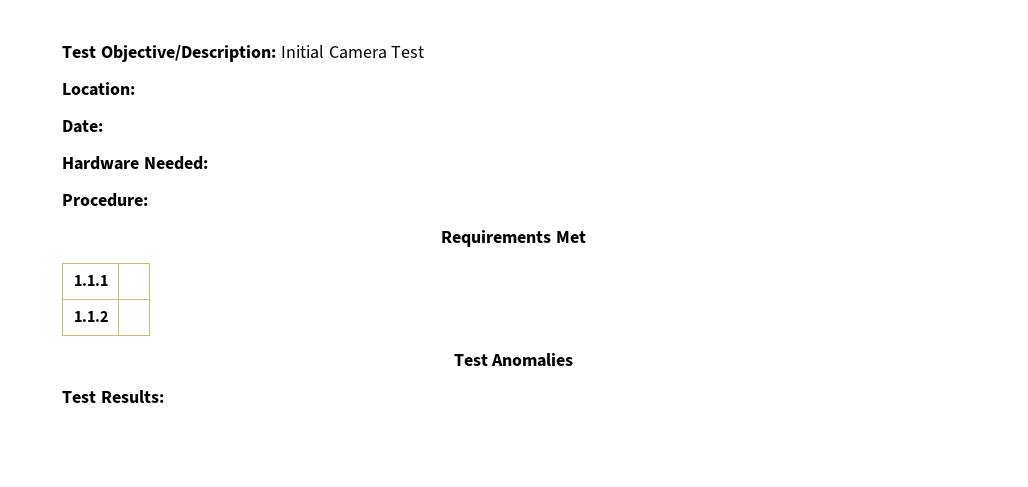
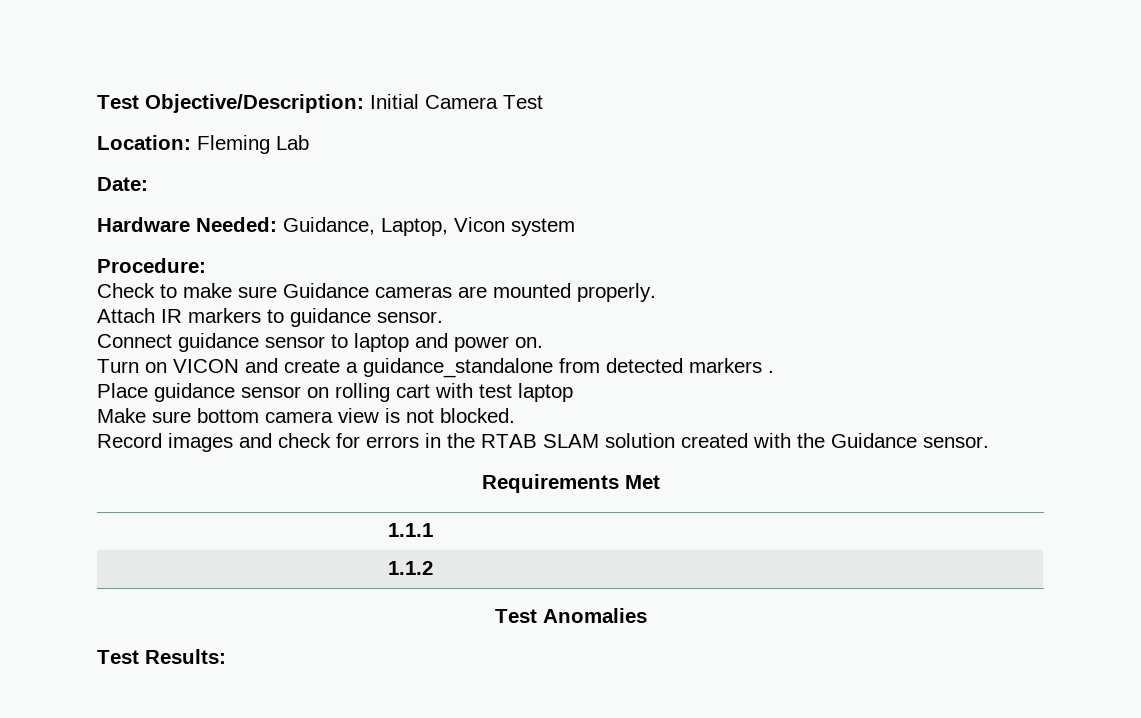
(135, 89) none -> [197,135,309,154] Fleming Lab
[62,193,148,207] // Procedure: -> [283,217,575,236] [97,258,206,273] [97,283,656,302] [97,308,443,327] [97,333,543,352] [97,358,774,378] [97,383,573,402] [97,408,515,423] [97,433,989,452] Guidance, Laptop, Vicon system // Procedure: // Check to make sure Guidance cameras are mounted properly. // Attach IR markers to guidance sensor. // Connect guidance sensor to laptop and power on. // Turn on VICON and create a guidance_standalone from detected markers . // Place guidance sensor on rolling cart with test laptop // Make sure bottom camera view is not blocked. // Record images and check for errors in the RTAB SLAM solution created with the Guidance sensor.

